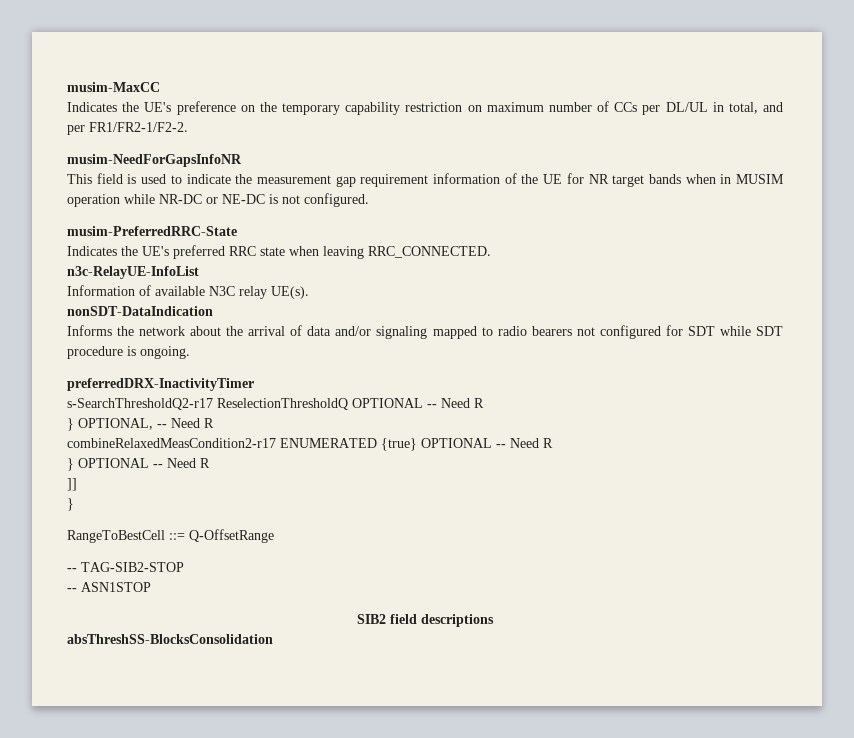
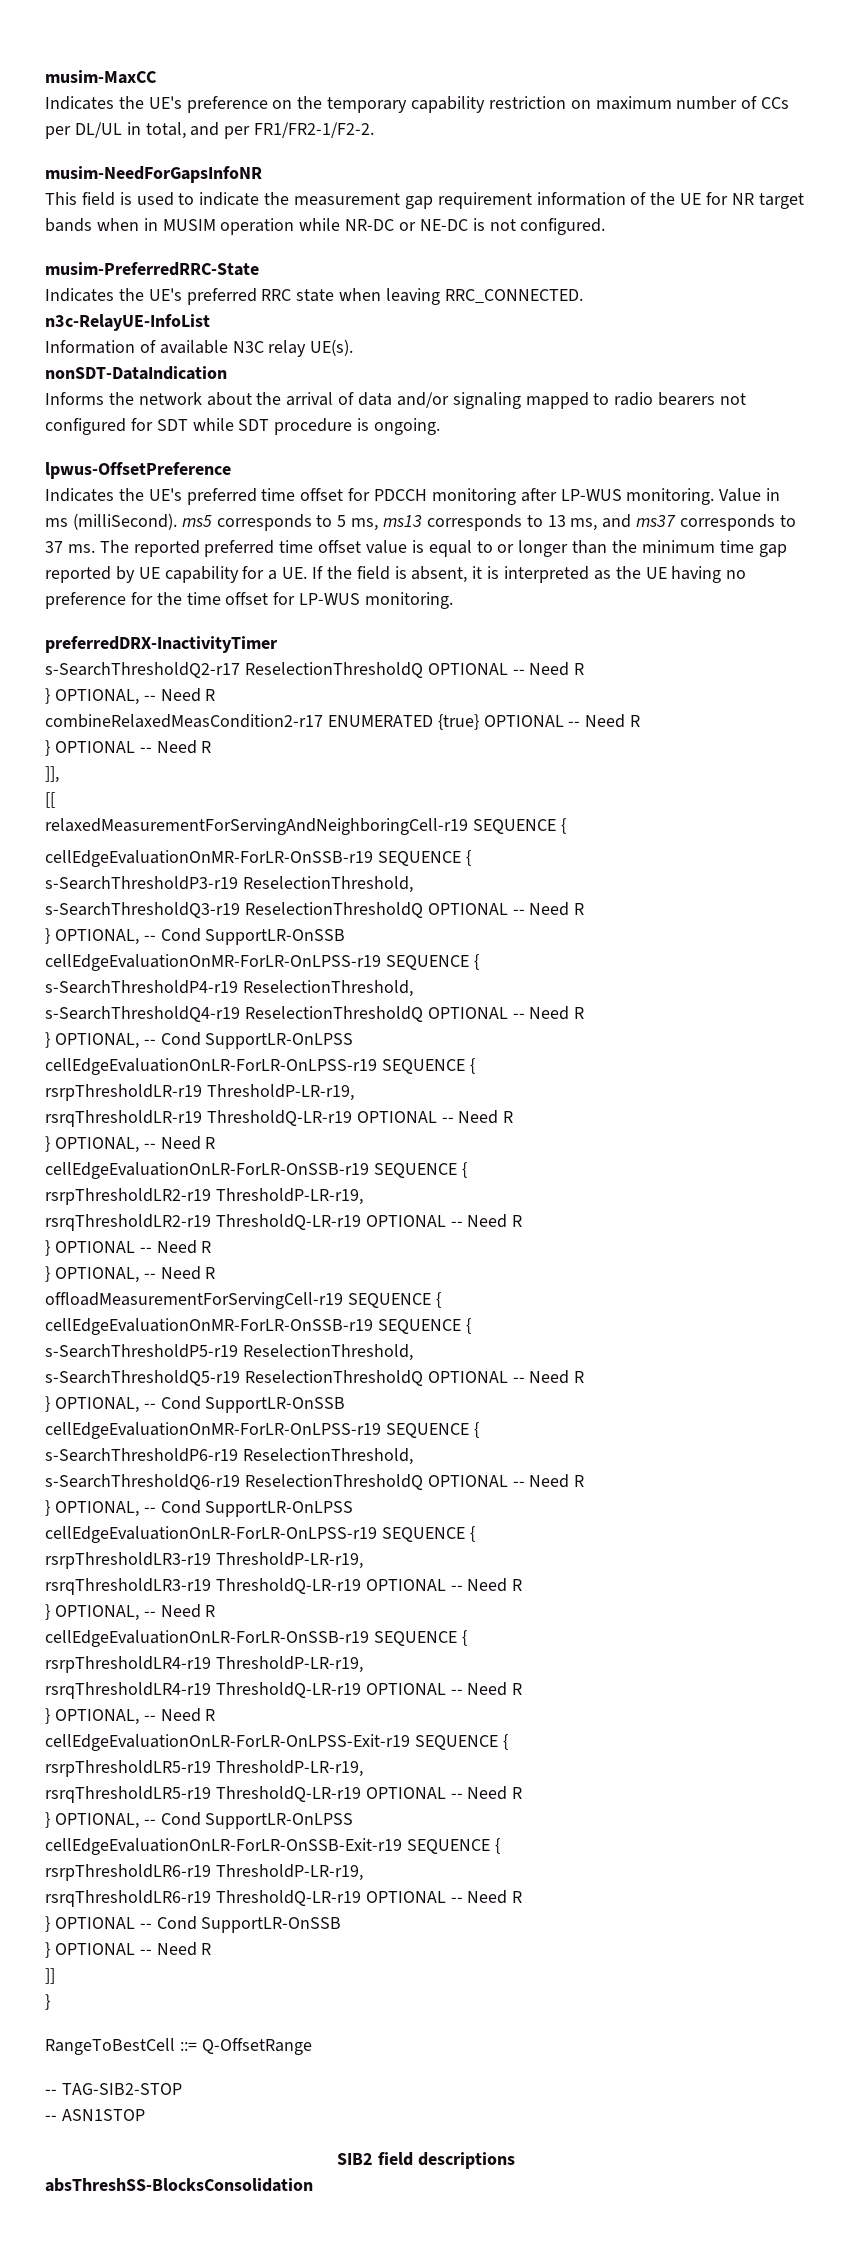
(190, 352) none -> [45,462,231,479] [45,488,781,505] [45,513,796,531] [45,540,787,557] [45,566,747,583] [45,592,454,609] // lpwus-OffsetPreference // Indicates the UE's preferred time offset for PDCCH monitoring after LP-WUS monitoring. Value in ms (milliSecond). ms5 corresponds to 5 ms, ms13 corresponds to 13 ms, and ms37 corresponds to 37 ms. The reported preferred time offset value is equal to or longer than the minimum time gap reported by UE capability for a UE. If the field is absent, it is interpreted as the UE having no preference for the time offset for LP-WUS monitoring.
(210, 463) none -> [45,766,59,783] [45,792,55,808] [45,818,566,835] [45,850,471,867] [45,876,413,893] [45,902,585,918] [45,928,346,945] [45,954,479,971] [45,980,413,997] [45,1006,585,1022] [45,1032,354,1049] [45,1058,475,1075] [45,1084,354,1101] [45,1110,514,1127] [45,1136,216,1153] [45,1162,467,1179] [45,1188,363,1205] [45,1214,523,1231] [45,1240,212,1256] [45,1266,216,1283] [45,1292,441,1309] [45,1318,471,1335] [45,1344,413,1361] [45,1370,585,1386] [45,1396,346,1413] [45,1422,479,1439] [45,1448,413,1465] [45,1474,585,1490] [45,1500,354,1517] [45,1526,475,1543] [45,1552,363,1569] [45,1578,523,1595] [45,1604,216,1621] [45,1630,467,1647] [45,1656,363,1673] [45,1682,523,1699] [45,1708,216,1725] [45,1734,508,1751] [45,1760,363,1777] [45,1786,523,1803] [45,1812,354,1829] [45,1838,500,1855] [45,1864,363,1881] [45,1890,523,1907] [45,1916,342,1933] [45,1942,212,1958] // ]], // [[ // relaxedMeasurementForServingAndNeighboringCell-r19 SEQUENCE { // cellEdgeEvaluationOnMR-ForLR-OnSSB-r19 SEQUENCE { // s-SearchThresholdP3-r19 ReselectionThreshold, // s-SearchThresholdQ3-r19 ReselectionThresholdQ OPTIONAL -- Need R // } OPTIONAL, -- Cond SupportLR-OnSSB // cellEdgeEvaluationOnMR-ForLR-OnLPSS-r19 SEQUENCE { // s-SearchThresholdP4-r19 ReselectionThreshold, // s-SearchThresholdQ4-r19 ReselectionThresholdQ OPTIONAL -- Need R // } OPTIONAL, -- Cond SupportLR-OnLPSS // cellEdgeEvaluationOnLR-ForLR-OnLPSS-r19 SEQUENCE { // rsrpThresholdLR-r19 ThresholdP-LR-r19, // rsrqThresholdLR-r19 ThresholdQ-LR-r19 OPTIONAL -- Need R // } OPTIONAL, -- Need R // cellEdgeEvaluationOnLR-ForLR-OnSSB-r19 SEQUENCE { // rsrpThresholdLR2-r19 ThresholdP-LR-r19, // rsrqThresholdLR2-r19 ThresholdQ-LR-r19 OPTIONAL -- Need R // } OPTIONAL -- Need R // } OPTIONAL, -- Need R // offloadMeasurementForServingCell-r19 SEQUENCE { // cellEdgeEvaluationOnMR-ForLR-OnSSB-r19 SEQUENCE { // s-SearchThresholdP5-r19 ReselectionThreshold, // s-SearchThresholdQ5-r19 ReselectionThresholdQ OPTIONAL -- Need R // } OPTIONAL, -- Cond SupportLR-OnSSB // cellEdgeEvaluationOnMR-ForLR-OnLPSS-r19 SEQUENCE { // s-SearchThresholdP6-r19 ReselectionThreshold, // s-SearchThresholdQ6-r19 ReselectionThresholdQ OPTIONAL -- Need R // } OPTIONAL, -- Cond SupportLR-OnLPSS // cellEdgeEvaluationOnLR-ForLR-OnLPSS-r19 SEQUENCE { // rsrpThresholdLR3-r19 ThresholdP-LR-r19, // rsrqThresholdLR3-r19 ThresholdQ-LR-r19 OPTIONAL -- Need R // } OPTIONAL, -- Need R // cellEdgeEvaluationOnLR-ForLR-OnSSB-r19 SEQUENCE { // rsrpThresholdLR4-r19 ThresholdP-LR-r19, // rsrqThresholdLR4-r19 ThresholdQ-LR-r19 OPTIONAL -- Need R // } OPTIONAL, -- Need R // cellEdgeEvaluationOnLR-ForLR-OnLPSS-Exit-r19 SEQUENCE { // rsrpThresholdLR5-r19 ThresholdP-LR-r19, // rsrqThresholdLR5-r19 ThresholdQ-LR-r19 OPTIONAL -- Need R // } OPTIONAL, -- Cond SupportLR-OnLPSS // cellEdgeEvaluationOnLR-ForLR-OnSSB-Exit-r19 SEQUENCE { // rsrpThresholdLR6-r19 ThresholdP-LR-r19, // rsrqThresholdLR6-r19 ThresholdQ-LR-r19 OPTIONAL -- Need R // } OPTIONAL -- Cond SupportLR-OnSSB // } OPTIONAL -- Need R

